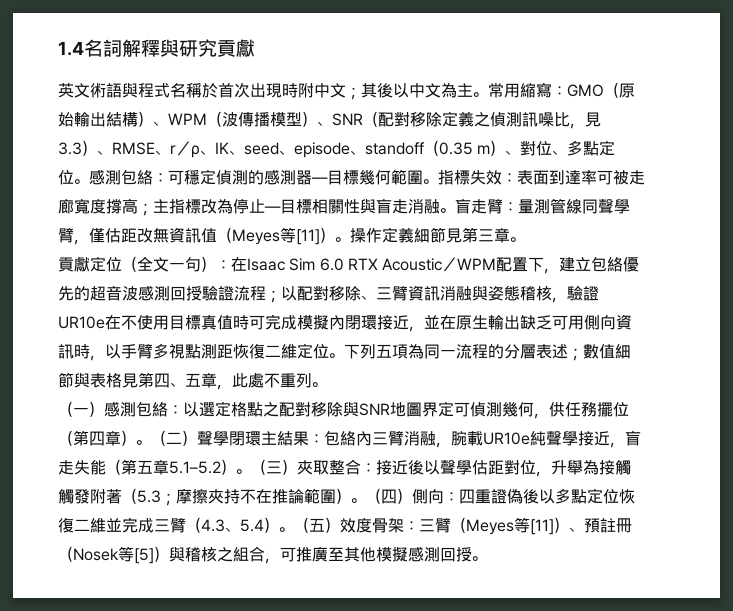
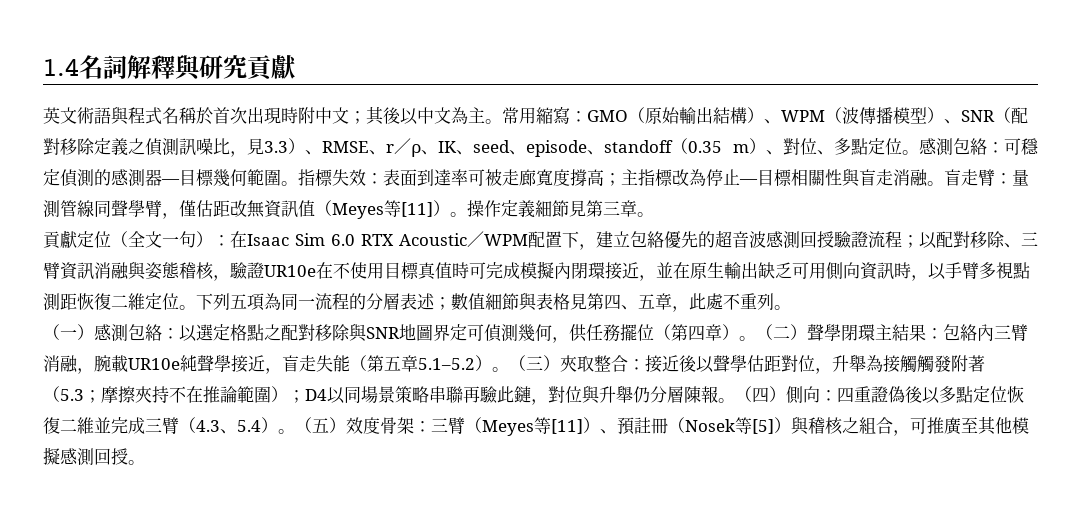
(351, 496) none -> [288,385,718,405] ；D4以同場景策略串聯再驗此鏈，對位與升舉仍分層陳報

